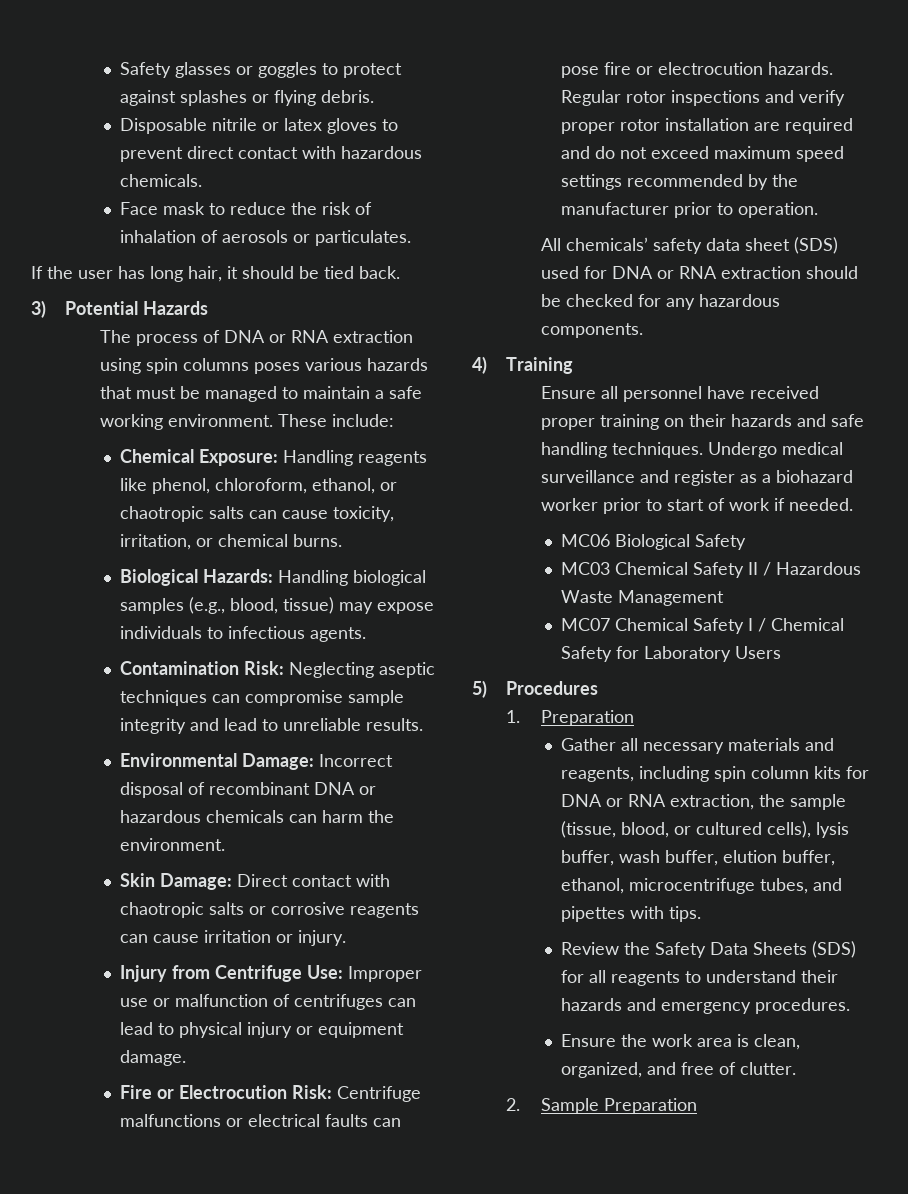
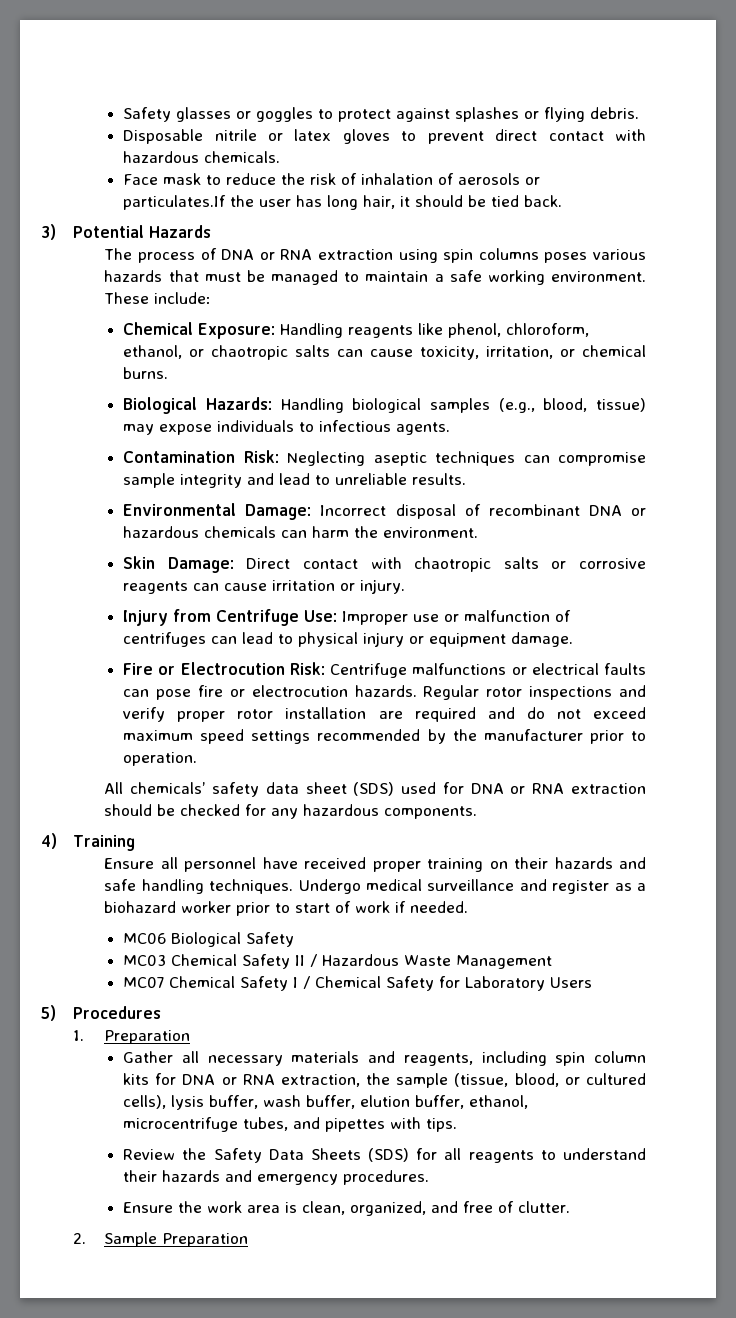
[314,230,411,246] [31,266,43,279] particulates. // If -> [123,195,227,210] particulates.If

